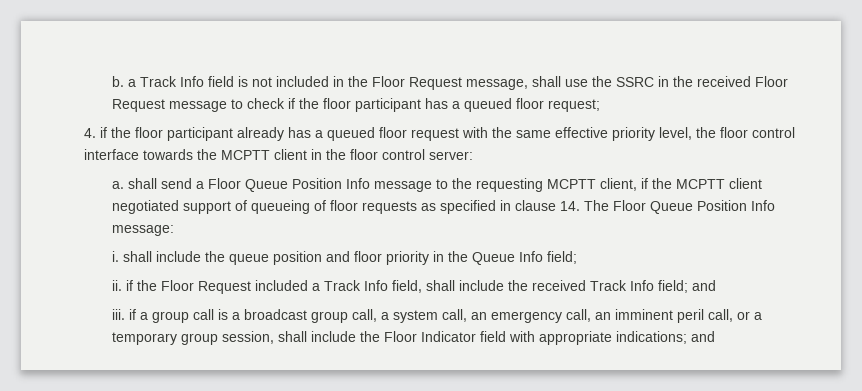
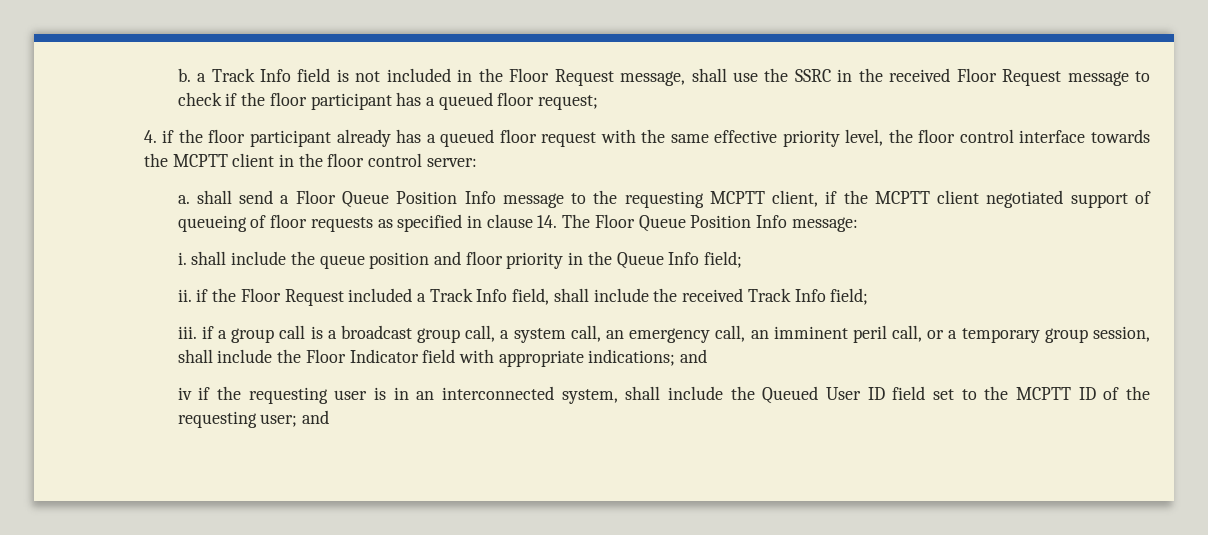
[691,280,716,291] and -> (869, 296) none
(715, 336) none -> [177,386,1150,404] [177,410,330,428] // iv if the requesting user is in an interconnected system, shall include the Queued User ID field set to the MCPTT ID of the requesting user; and

